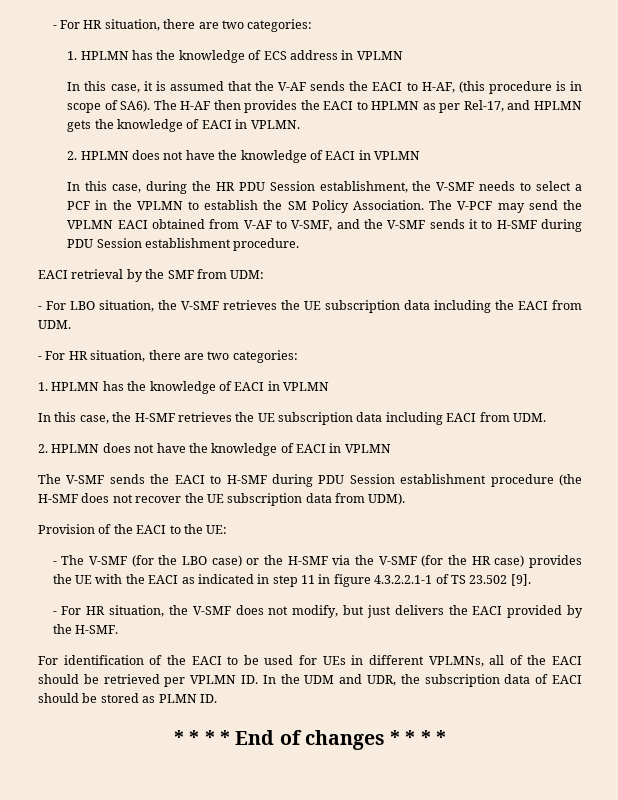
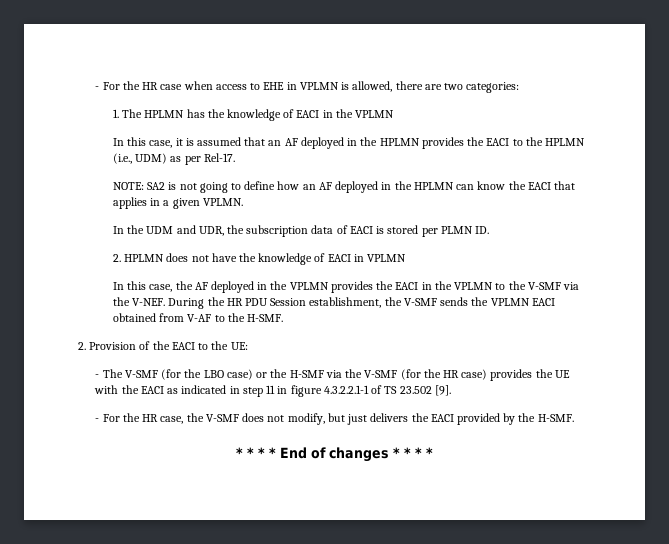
[52,19,313,32] [67,50,354,63] - For HR situation, there are two categories: // 1. HPLMN has the knowledge of ECS address in -> [95,81,520,93] [112,109,353,121] - For the HR case when access to EHE in VPLMN is allowed, there are two categories: // 1. The HPLMN has the knowledge of EACI in the
[254,81,582,94] [67,100,583,113] [67,119,300,132] the V-AF sends the EACI to H-AF, (this procedure is in scope of SA6). The H-AF then provides the EACI to HPLMN as per Rel-17, and HPLMN gets the knowledge of EACI in VPLMN. -> [268,137,586,149] [112,153,235,165] [112,181,576,193] [112,197,243,209] [112,225,490,237] an AF deployed in the HPLMN provides the EACI to the HPLMN (i.e., UDM) as per Rel-17. // NOTE: SA2 is not going to define how an AF deployed in the HPLMN can know the EACI that applies in a given VPLMN. // In the UDM and UDR, the subscription data of EACI is stored per PLMN ID.
[146,181,188,194] during -> [175,281,580,293] [112,297,205,309] the AF deployed in the VPLMN provides the EACI in the VPLMN to the V-SMF via the V-NEF. During
[479,181,582,191] [67,200,558,213] needs to select a PCF in the VPLMN to establish the SM Policy Association. The V-PCF may send -> [440,297,469,306] sends
[291,219,582,232] [67,238,300,251] [38,269,265,282] [38,300,582,313] [38,320,71,329] [38,350,298,363] [38,381,329,394] [38,412,546,425] [38,443,391,456] [38,474,582,487] [38,493,406,506] V-SMF, and the V-SMF sends it to H-SMF during PDU Session establishment procedure. // EACI retrieval by the SMF from UDM: // - For LBO situation, the V-SMF retrieves the UE subscription data including the EACI from UDM. // - For HR situation, there are two categories: // 1. HPLMN has the knowledge of EACI in VPLMN // In this case, the H-SMF retrieves the UE subscription data including EACI from UDM. // 2. HPLMN does not have the knowledge of EACI in VPLMN // The V-SMF sends the EACI to H-SMF during PDU Session establishment procedure (the H-SMF does not recover the UE subscription data from UDM). // -> [227,313,283,322] [78,342,86,350] the H-SMF. // 2.
[86,605,165,617] HR situation, -> [122,413,184,424] the HR case,
[38,655,582,667] [38,674,583,687] [38,693,217,703] // For identification of the EACI to be used for UEs in different VPLMNs, all of the EACI should be retrieved per VPLMN ID. In the UDM and UDR, the subscription data of EACI should be stored as PLMN ID. -> (574, 418) none

